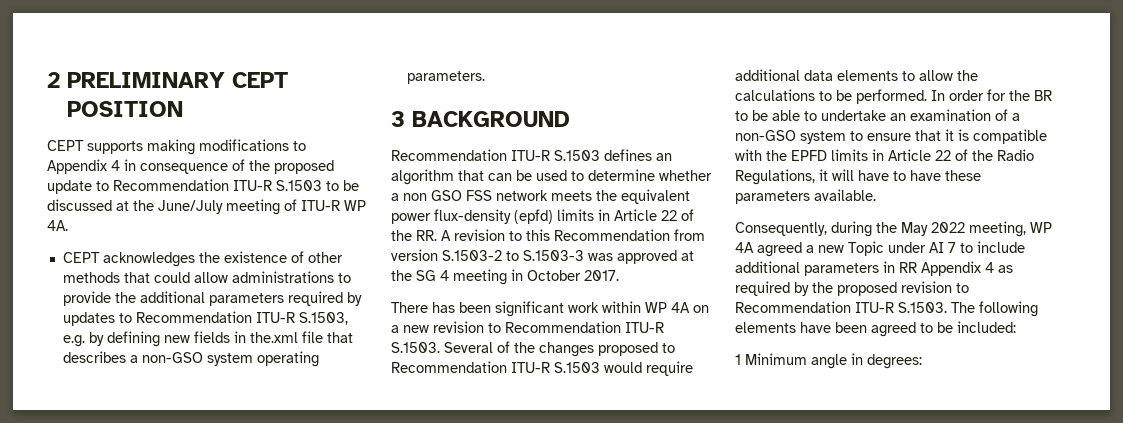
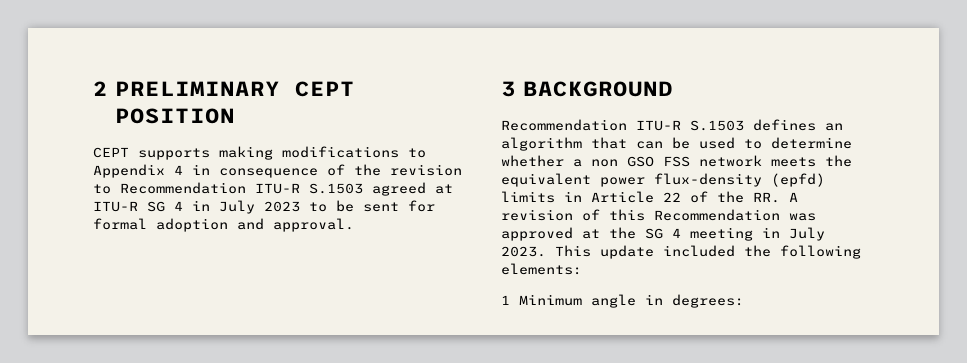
[274,160,334,174] [47,179,359,194] [47,199,366,215] [47,220,68,231] [62,251,343,267] [62,271,351,283] [62,291,362,306] [62,311,348,326] [62,331,353,347] [62,351,319,367] [406,71,485,84] proposed update to Recommendation ITU-R S.1503 to be discussed at the June/July meeting of ITU-R WP 4A. // CEPT acknowledges the existence of other methods that could allow administrations to provide the additional parameters required by updates to Recommendation ITU-R S.1503, e.g. by defining new fields in the.xml file that describes a non-GSO system operating parameters. -> [390,164,462,176] [93,182,453,196] [93,200,435,214] [93,218,354,232] revision to Recommendation ITU-R S.1503 agreed at ITU-R SG 4 in July 2023 to be sent for formal adoption and approval.
[509,231,522,241] to -> [582,209,600,221] of
[674,229,705,241] [391,249,584,261] from version S.1503-2 to S.1503-3 -> (780, 215) none
[527,270,619,281] [391,301,709,317] [391,321,664,333] [391,341,675,357] [391,361,693,376] [735,69,978,81] [735,89,1052,104] [735,109,1020,121] [735,129,1047,144] [735,149,1034,161] [735,169,981,185] [735,189,876,204] [735,221,1052,237] [735,241,1025,257] [735,261,1013,276] [735,281,969,296] [735,301,1038,317] [735,321,1016,337] October 2017. // There has been significant work within WP 4A on a new revision to Recommendation ITU-R S.1503. Several of the changes proposed to Recommendation ITU-R S.1503 would require additional data elements to allow the calculations to be performed. In order for the BR to be able to undertake an examination of a non-GSO system to ensure that it is compatible with the EPFD limits in Article 22 of the Radio Regulations, it will have to have these parameters available. // Consequently, during the May 2022 meeting, WP 4A agreed a new Topic under AI 7 to include additional parameters in RR Appendix 4 as required by the proposed revision to Recommendation ITU-R S.1503. The following elements have been agreed to be included: -> [789,227,825,241] [501,245,861,259] [501,263,582,275] July 2023. This update included the following elements:

